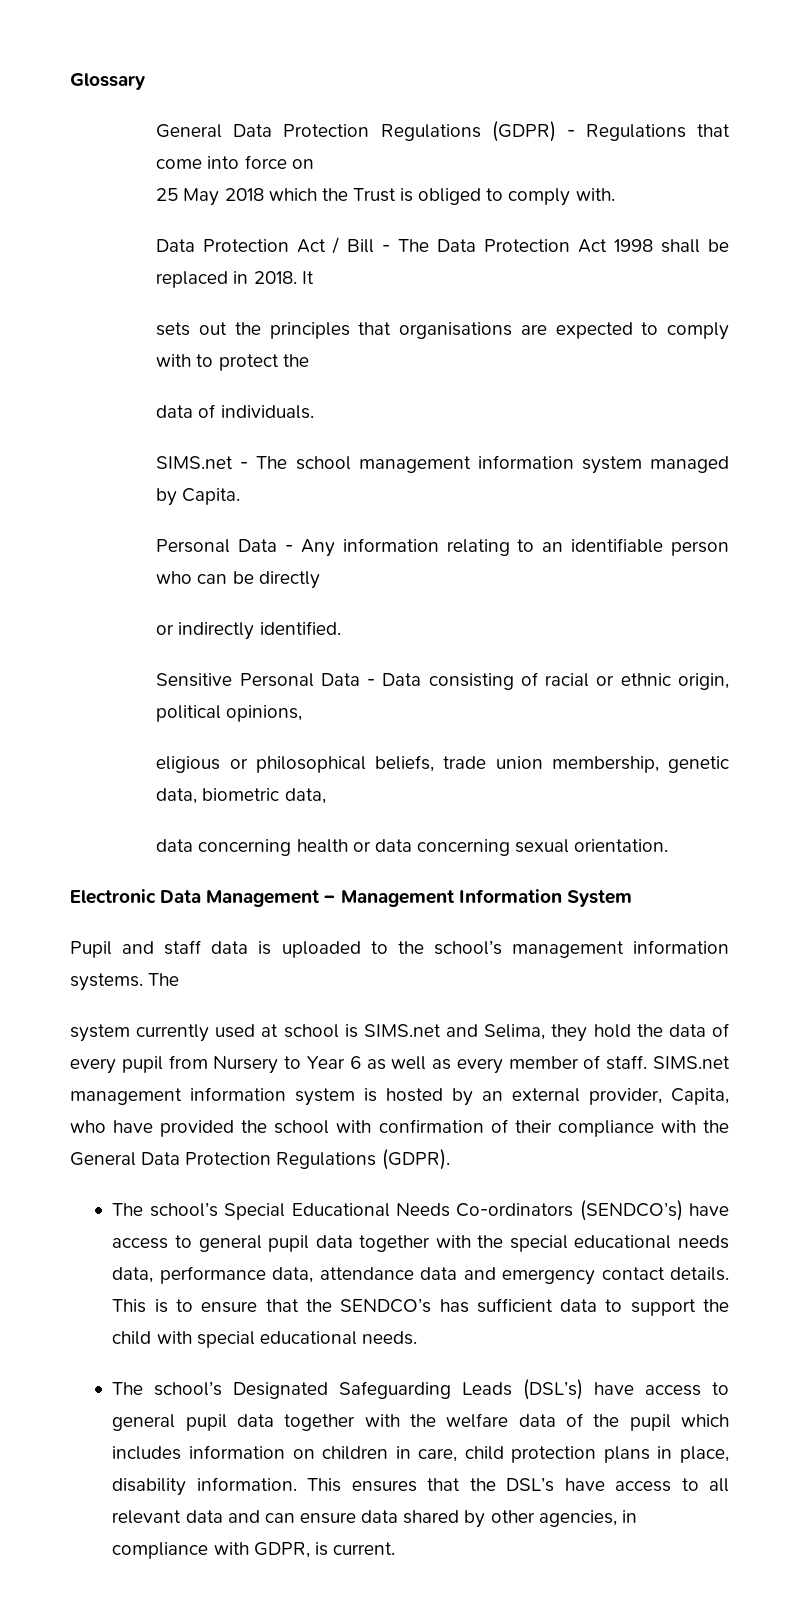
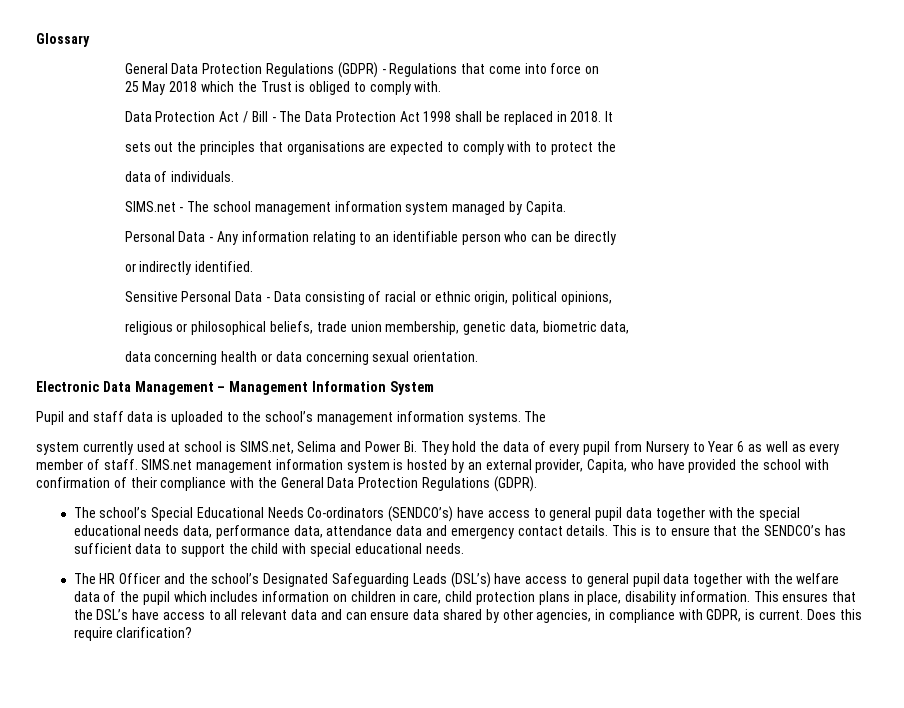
[156,756,221,773] eligious -> [124,321,173,335] religious
[363,1024,588,1042] SIMS.net and Selima, they -> [239,441,449,455] SIMS.net, Selima and Power Bi. They
(144, 1388) none -> [99,573,208,584] HR Officer and the
(395, 1548) none -> [806,609,862,620] [73,627,193,641] Does this require clarification?

